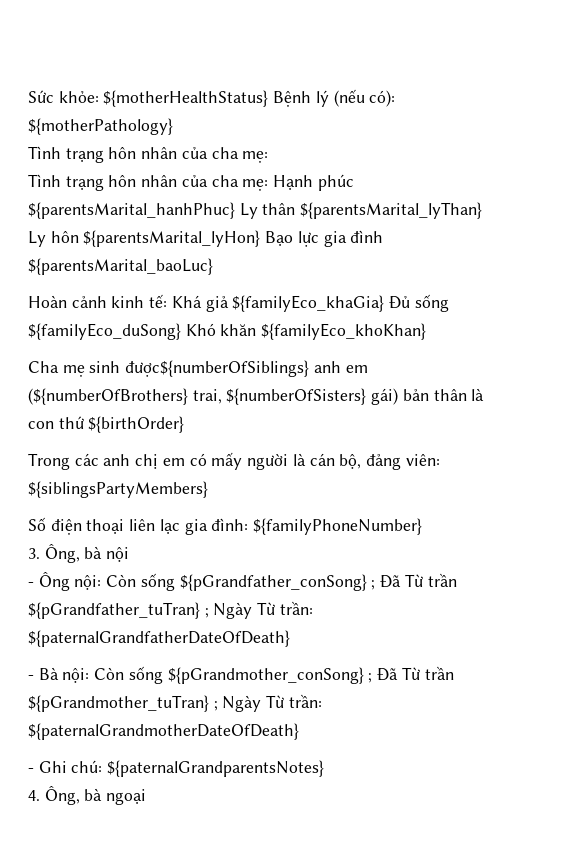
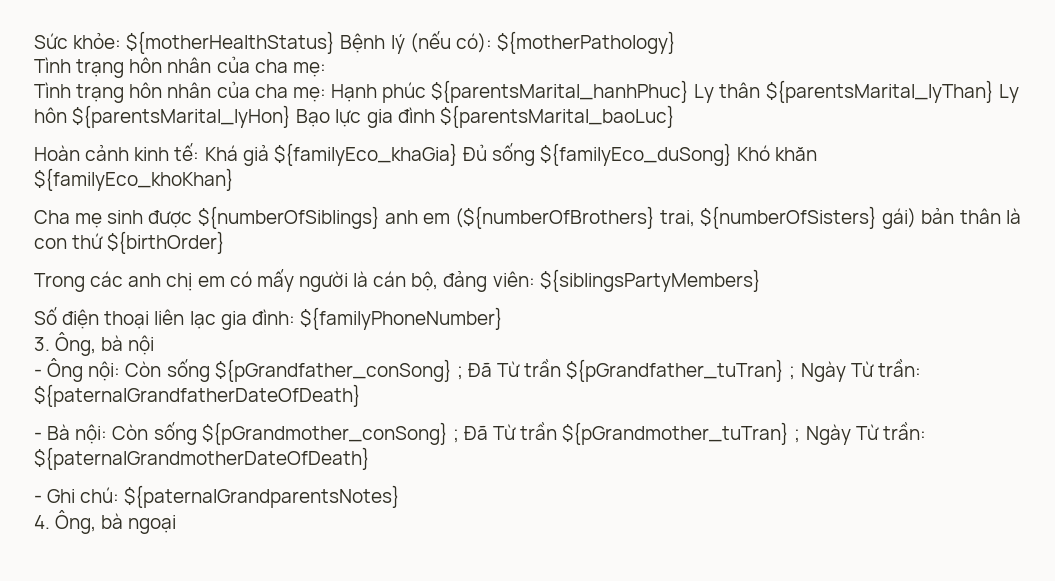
[125,360,310,377] được${numberOfSiblings} -> [148,206,380,229] được ${numberOfSiblings}

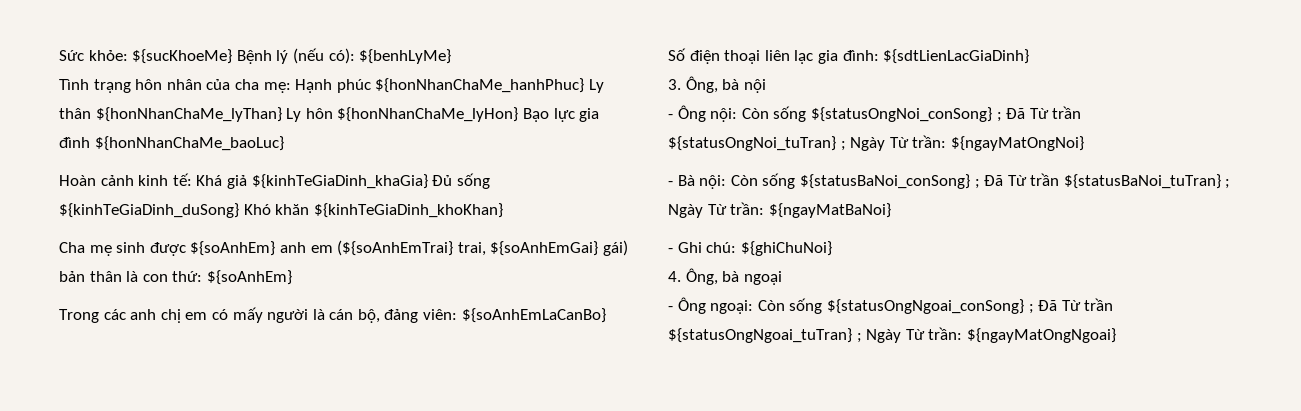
[126,31,336,54] ${motherHealthStatus} -> [132,49,233,64] ${sucKhoeMe}
[496,31,676,54] [34,56,326,78] ${motherPathology} // Tình trạng hôn nhân của cha mẹ: -> [359,49,452,64] ${benhLyMe}
[431,80,690,103] ${parentsMarital_hanhPhuc} -> [375,78,585,93] ${honNhanChaMe_hanhPhuc}
[765,80,994,103] ${parentsMarital_lyThan} -> [95,107,282,122] ${honNhanChaMe_lyThan}
[72,105,292,128] ${parentsMarital_lyHon} -> [337,107,519,122] ${honNhanChaMe_lyHon}
[439,105,675,128] ${parentsMarital_baoLuc} -> [94,136,284,151] ${honNhanChaMe_baoLuc}
[273,143,458,166] ${familyEco_khaGia} -> [251,174,428,189] ${kinhTeGiaDinh_khaGia}
[540,143,733,166] ${familyEco_duSong} -> [59,203,239,218] ${kinhTeGiaDinh_duSong}
[34,168,234,191] ${familyEco_khoKhan} -> [313,203,503,218] ${kinhTeGiaDinh_khoKhan}
[197,206,380,229] ${numberOfSiblings} -> [190,241,276,256] ${soAnhEm}
[454,206,878,229] (${numberOfBrothers} trai, ${numberOfSisters} -> [337,240,599,256] (${soAnhEmTrai} trai, ${soAnhEmGai}
[72,231,226,254] thứ ${birthOrder} -> [172,270,292,285] thứ: ${soAnhEm}
[539,269,761,292] ${siblingsPartyMembers} -> [461,308,606,323] ${soAnhEmLaCanBo}
[299,307,503,330] ${familyPhoneNumber} -> [883,49,1030,64] ${sdtLienLacGiaDinh}
[214,359,921,382] [34,384,361,407] ${pGrandfather_conSong} ; Đã Từ trần ${pGrandfather_tuTran} ; Ngày Từ trần: ${paternalGrandfatherDateOfDeath} -> [810,106,1082,122] [668,135,1084,151] ${statusOngNoi_conSong} ; Đã Từ trần ${statusOngNoi_tuTran} ; Ngày Từ trần: ${ngayMatOngNoi}
[201,422,926,445] [34,447,370,470] ${pGrandmother_conSong} ; Đã Từ trần ${pGrandmother_tuTran} ; Ngày Từ trần: ${paternalGrandmotherDateOfDeath} -> [799,173,1231,189] [668,202,891,218] ${statusBaNoi_conSong} ; Đã Từ trần ${statusBaNoi_tuTran} ; Ngày Từ trần: ${ngayMatBaNoi}
[124,485,401,508] ${paternalGrandparentsNotes} -> [740,241,832,256] ${ghiChuNoi}
(177, 524) none -> [668,297,1114,314] [668,327,1116,343] // - Ông ngoại: Còn sống ${statusOngNgoai_conSong} ; Đã Từ trần ${statusOngNgoai_tuTran} ; Ngày Từ trần: ${ngayMatOngNgoai}

